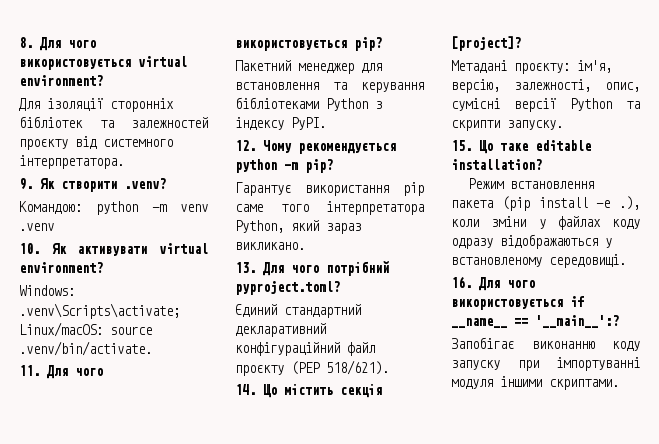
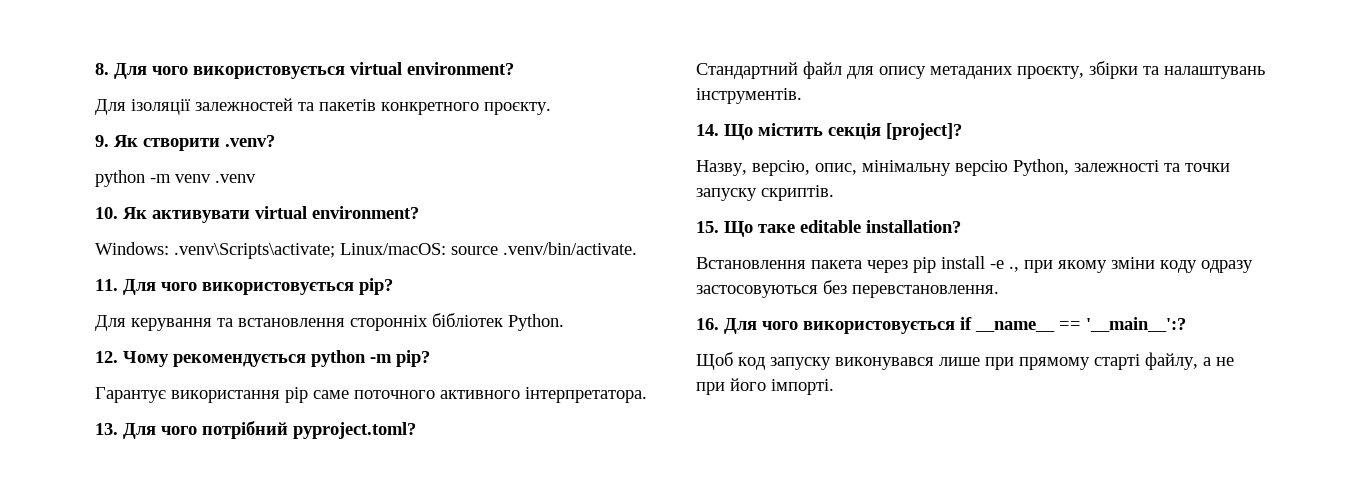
[110,98,174,112] [19,116,208,128] [19,136,173,150] [19,155,124,169] сторонніх бібліотек та залежностей проєкту від системного інтерпретатора. -> [195,98,551,115] залежностей та пакетів конкретного проєкту.
[19,201,82,214] Командою: -> (275, 141) none
[235,60,382,74] [235,82,424,93] [235,97,382,111] [235,117,326,130] Пакетний менеджер для встановлення та керування бібліотеками Python з індексу PyPI. -> [95,313,564,331] Для керування та встановлення сторонніх бібліотек Python.
[280,201,424,215] [235,220,361,234] [235,242,305,250] того інтерпретатора Python, який зараз викликано. -> [354,387,647,403] поточного активного інтерпретатора.
[235,304,361,318] [235,323,326,337] [235,342,375,356] [235,360,389,376] Єдиний стандартний декларативний конфігураційний файл проєкту (PEP 518/621). -> [696,61,1265,79] [696,88,802,104] Стандартний файл для опису метаданих проєкту, збірки та налаштувань інструментів.
[451,60,612,74] [451,79,640,93] [451,98,640,112] [451,120,563,131] Метадані проєкту: ім'я, версію, залежності, опис, сумісні версії Python та скрипти запуску. -> [696,159,1230,176] [696,185,834,201] Назву, версію, опис, мінімальну версію Python, залежності та точки запуску скриптів.
[468,178,595,189] [451,196,640,211] [451,216,640,230] [451,234,612,249] [451,254,626,268] Режим встановлення пакета (pip install -e .), коли зміни у файлах коду одразу відображаються у встановленому середовищі. -> [696,256,1253,273] [696,280,999,298] Встановлення пакета через pip install -e ., при якому зміни коду одразу застосовуються без перевстановлення.
[451,337,640,351] [451,357,640,371] [451,376,619,390] Запобігає виконанню коду запуску при імпортуванні модуля іншими скриптами. -> [696,352,1234,370] [696,378,834,395] Щоб код запуску виконувався лише при прямому старті файлу, а не при його імпорті.

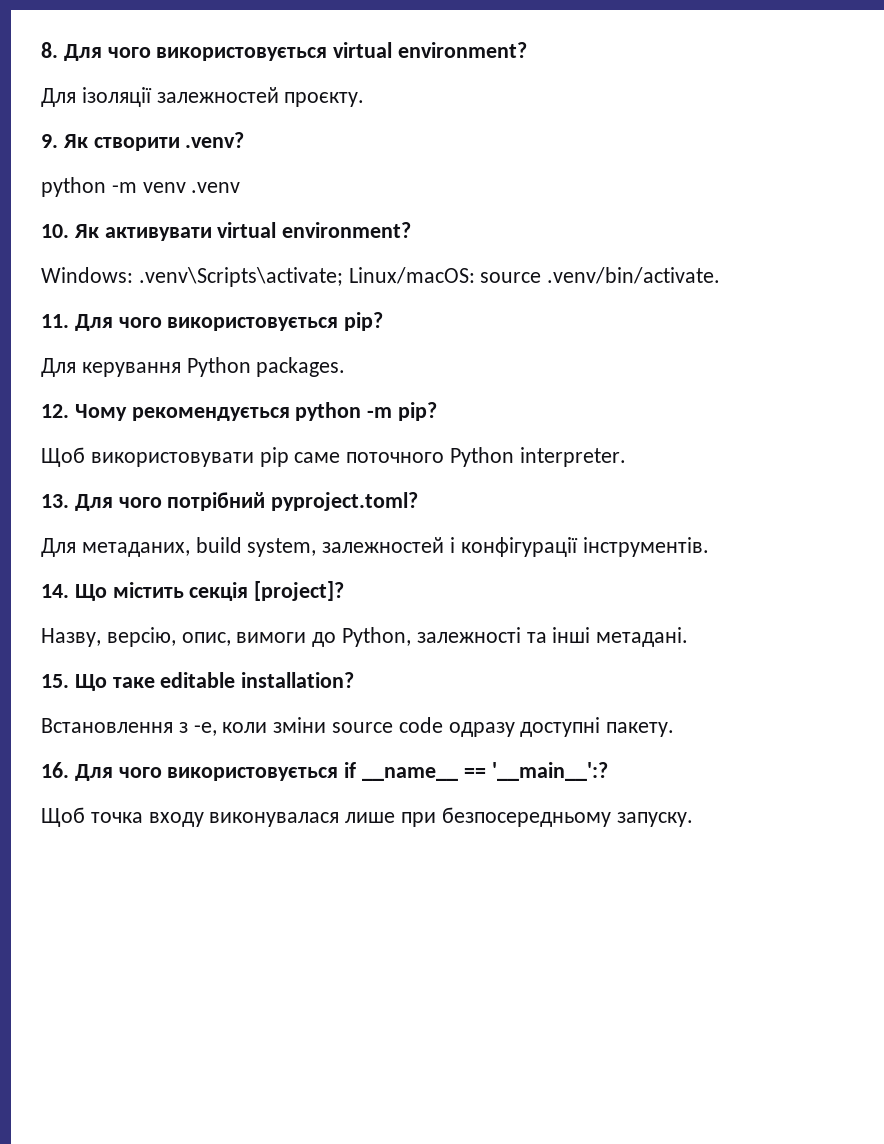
[298,99,479,115] та пакетів конкретного -> (279, 95) none
[217,313,564,331] та встановлення сторонніх бібліотек Python. -> [186,357,346,377] Python packages.
[95,387,280,403] Гарантує використання -> [41,447,254,467] Щоб використовувати
[440,387,647,403] активного інтерпретатора. -> [450,447,626,467] Python interpreter.
[696,61,1265,79] Стандартний файл для опису метаданих проєкту, збірки та налаштувань -> [41,537,578,557] Для метаданих, build system, залежностей і конфігурації
[862,160,1008,176] мінімальну версію -> [236,632,337,647] вимоги до
[1185,163,1230,172] [696,185,834,201] точки запуску скриптів. -> [552,627,689,647] інші метадані.
[811,256,1253,273] [696,280,999,298] пакета через pip install -e ., при якому зміни коду одразу застосовуються без перевстановлення. -> [178,717,675,737] з -e, коли зміни source code одразу доступні пакету.
[738,352,1234,370] [696,378,834,395] код запуску виконувався лише при прямому старті файлу, а не при його імпорті. -> [90,807,693,827] точка входу виконувалася лише при безпосередньому запуску.

